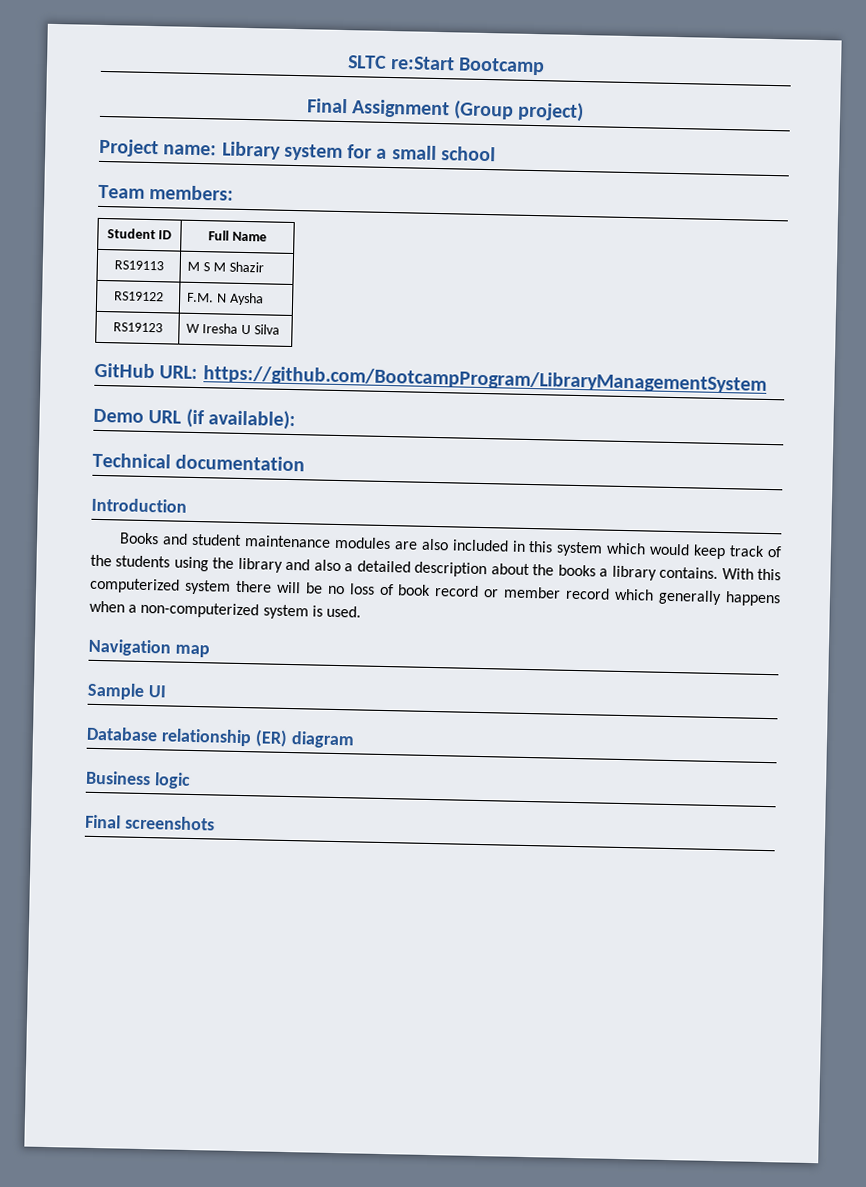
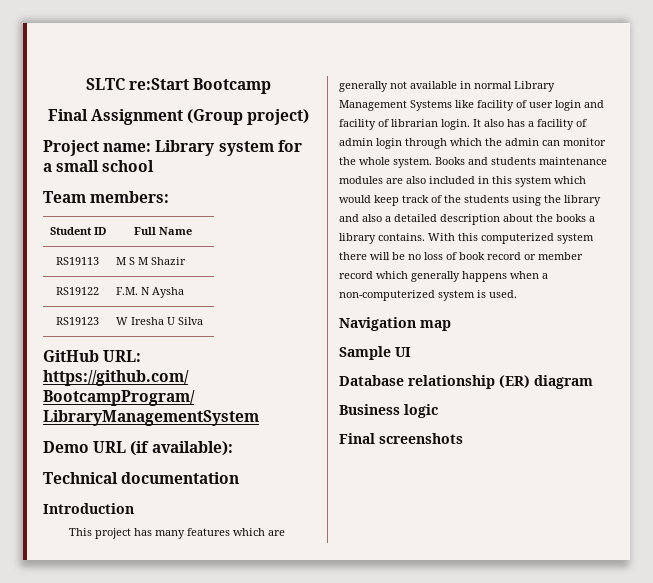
(187, 505) none -> [69,528,286,539] [339,81,555,92] [339,100,604,111] [339,119,587,130] [339,138,606,149] [339,157,432,168] This project has many features which are generally not available in normal Library Management Systems like facility of user login and facility of librarian login. It also has a facility of admin login through which the admin can monitor the whole system.
[191,533,243,546] student -> [491,157,536,165] students

